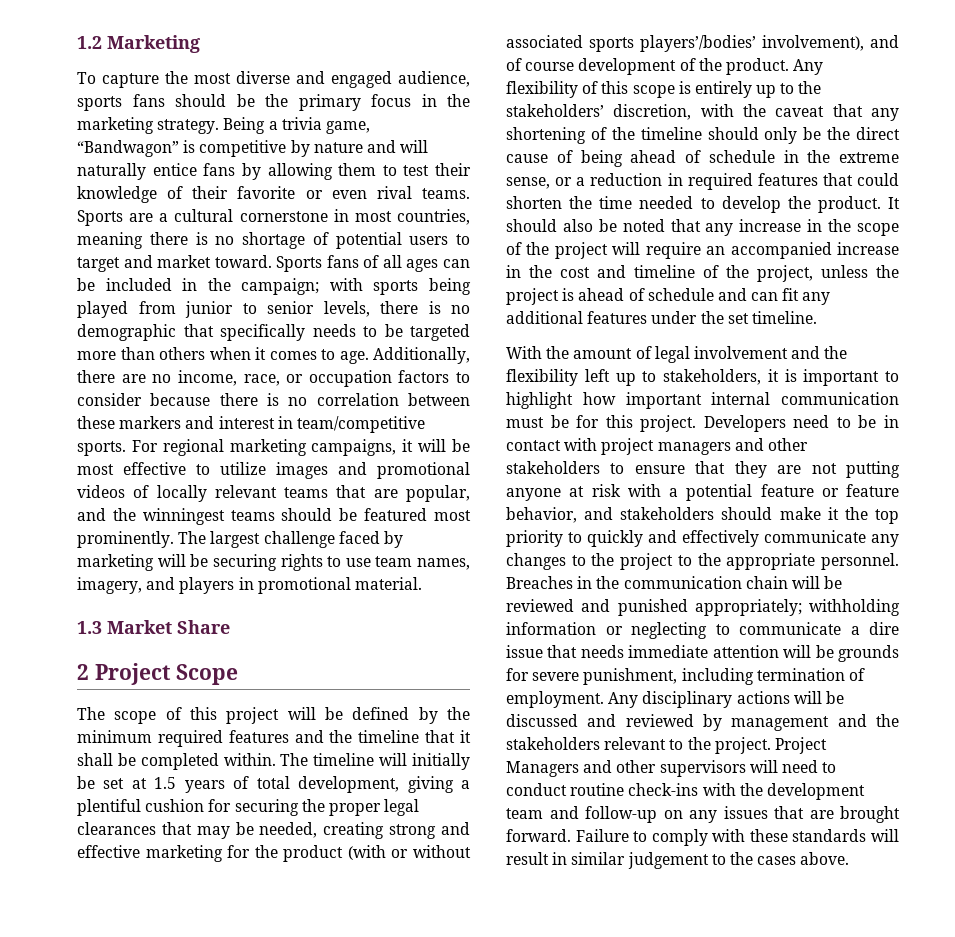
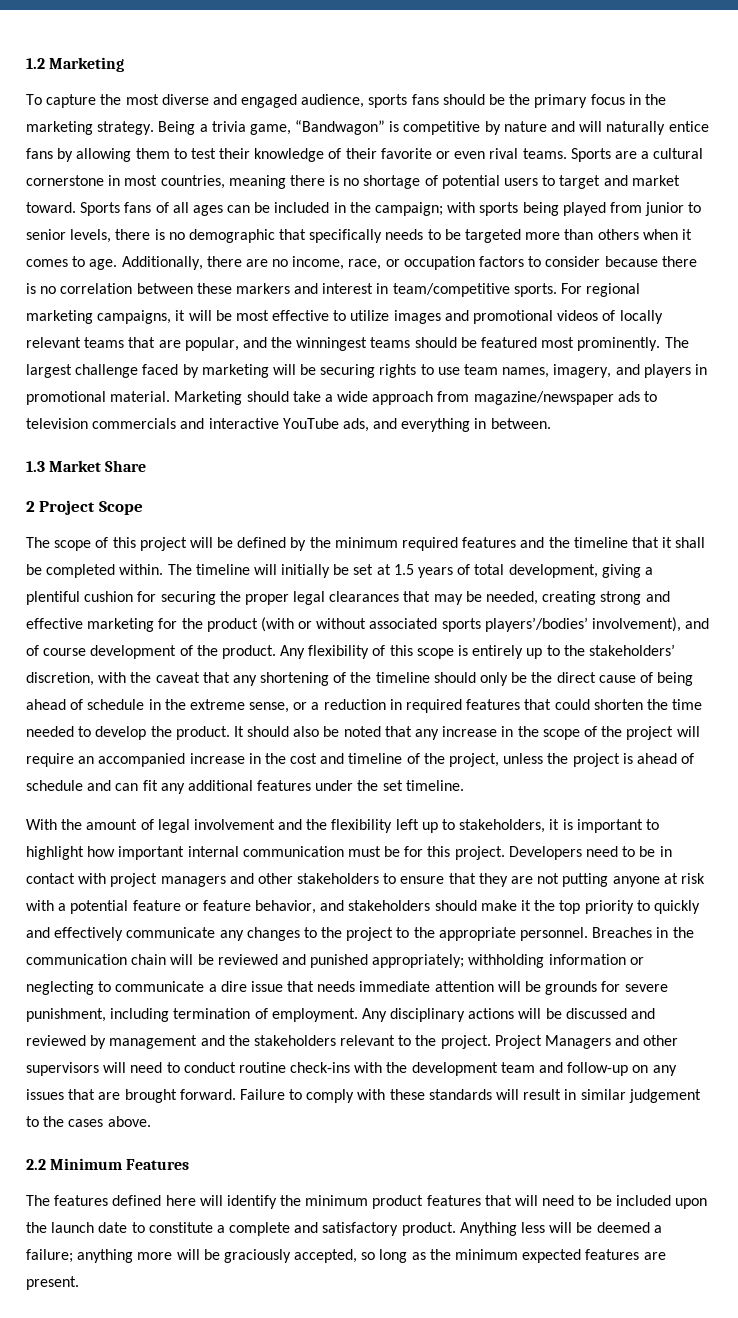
(422, 583) none -> [174,391,658,405] [26,418,551,432] Marketing should take a wide approach from magazine/newspaper ads to television commercials and interactive YouTube ads, and everything in between.
(850, 858) none -> [26,1158,190,1170] [26,1195,707,1209] [26,1222,662,1236] [26,1249,666,1263] [26,1276,79,1290] // 2.2 Minimum Features // The features defined here will identify the minimum product features that will need to be included upon the launch date to constitute a complete and satisfactory product. Anything less will be deemed a failure; anything more will be graciously accepted, so long as the minimum expected features are present.

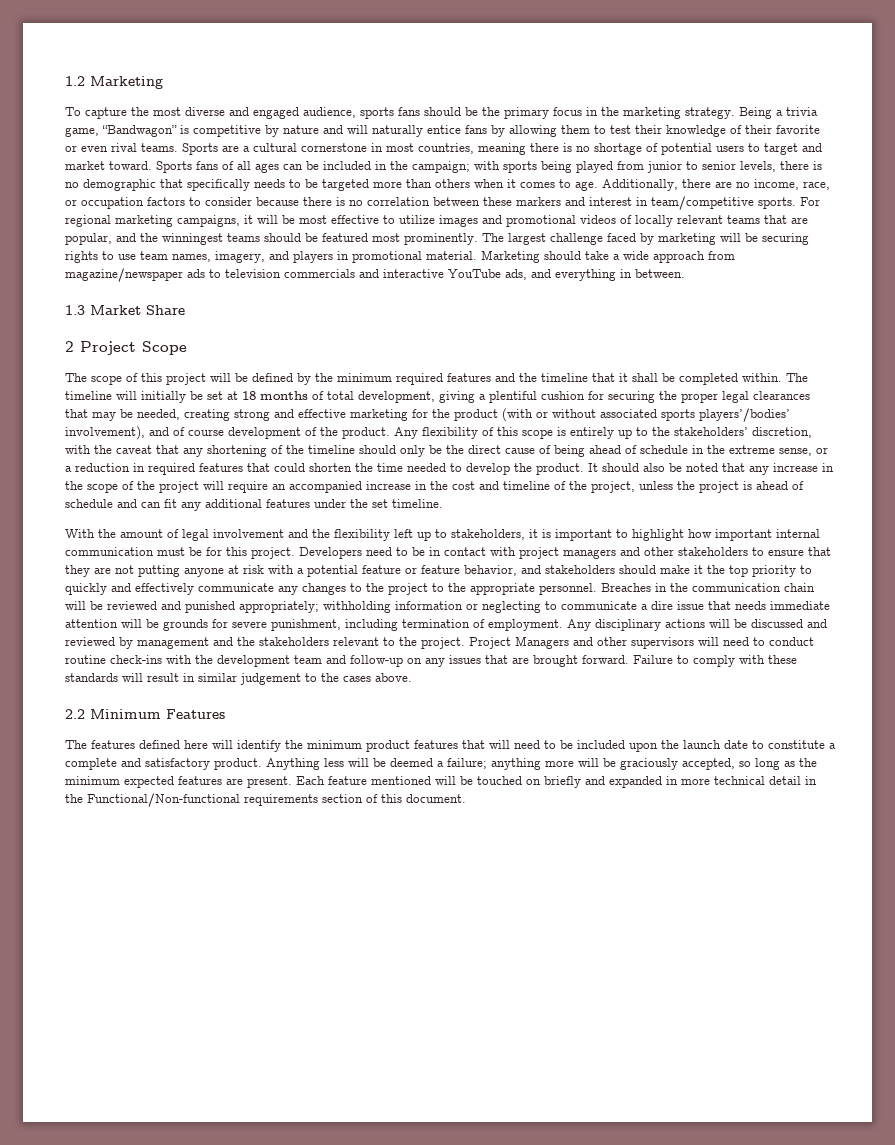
[393,564,454,578] 1.5 years -> [242,391,308,400] 18 months
(79, 1283) none -> [296,776,817,788] [65,793,466,807] Each feature mentioned will be touched on briefly and expanded in more technical detail in the Functional/Non-functional requirements section of this document.

